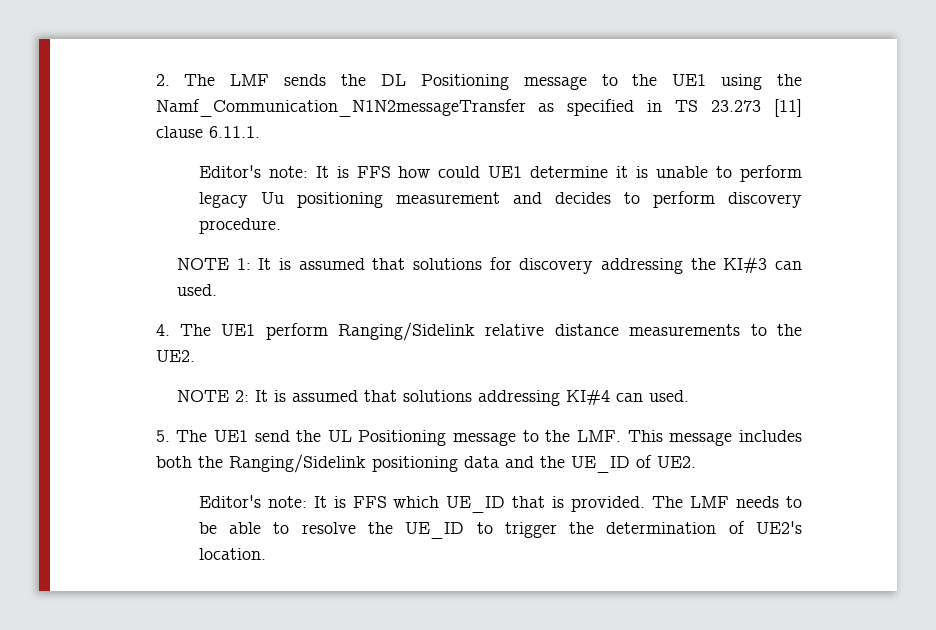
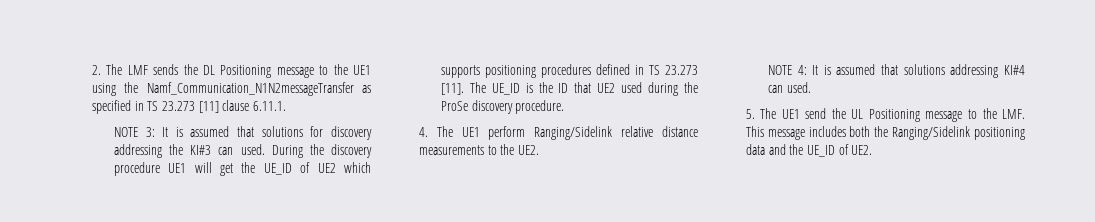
[198,165,803,182] [198,191,802,208] [198,218,281,234] [177,258,251,270] // Editor's note: It is FFS how could UE1 determine it is unable to perform legacy Uu positioning measurement and decides to perform discovery procedure. // NOTE 1: -> [113,127,155,137] // NOTE 3:
(218, 290) none -> [271,144,372,158] [113,162,371,176] [440,64,698,78] [440,82,698,96] [440,100,565,114] During the discovery procedure UE1 will get the UE_ID of UE2 which supports positioning procedures defined in TS 23.273 [11]. The UE_ID is the ID that UE2 used during the ProSe discovery procedure.
[235,390,250,402] 2: -> [797,65,807,75] 4:
[198,495,803,513] [198,521,802,539] [198,548,266,560] // Editor's note: It is FFS which UE_ID that is provided. The LMF needs to be able to resolve the UE_ID to trigger the determination of UE2's location. -> (873, 150) none

